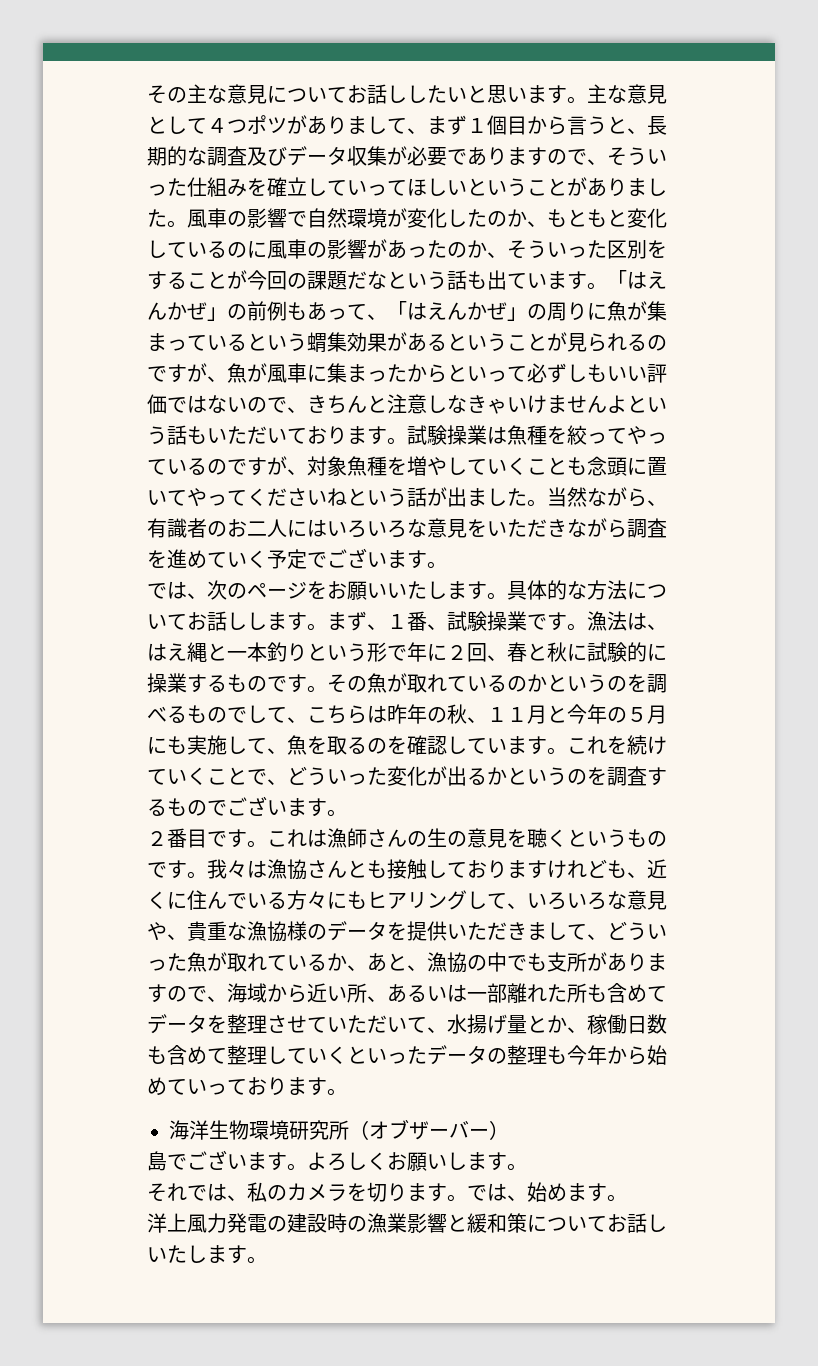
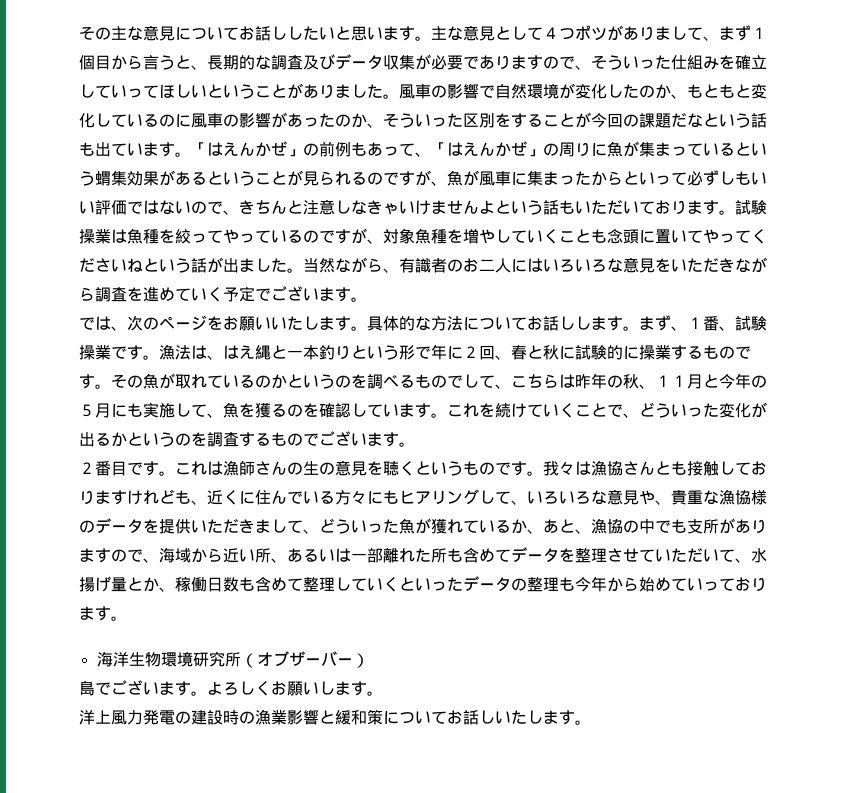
[327,736,347,755] 取 -> [255,403,271,418] 獲
[227,953,247,972] 取 -> [431,519,447,534] 獲
[147,1182,627,1202] // それでは、私のカメラを切ります。では、始めます。 -> (383, 693) none

